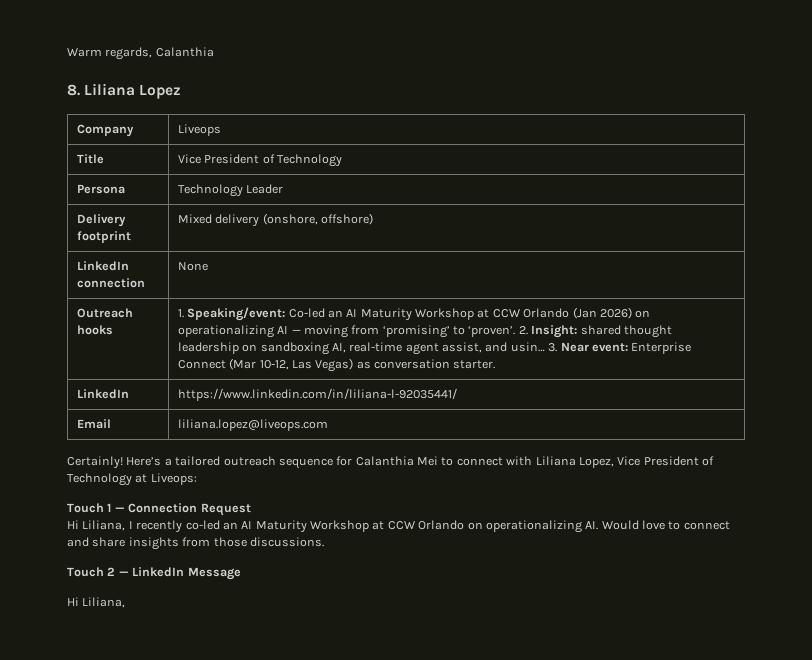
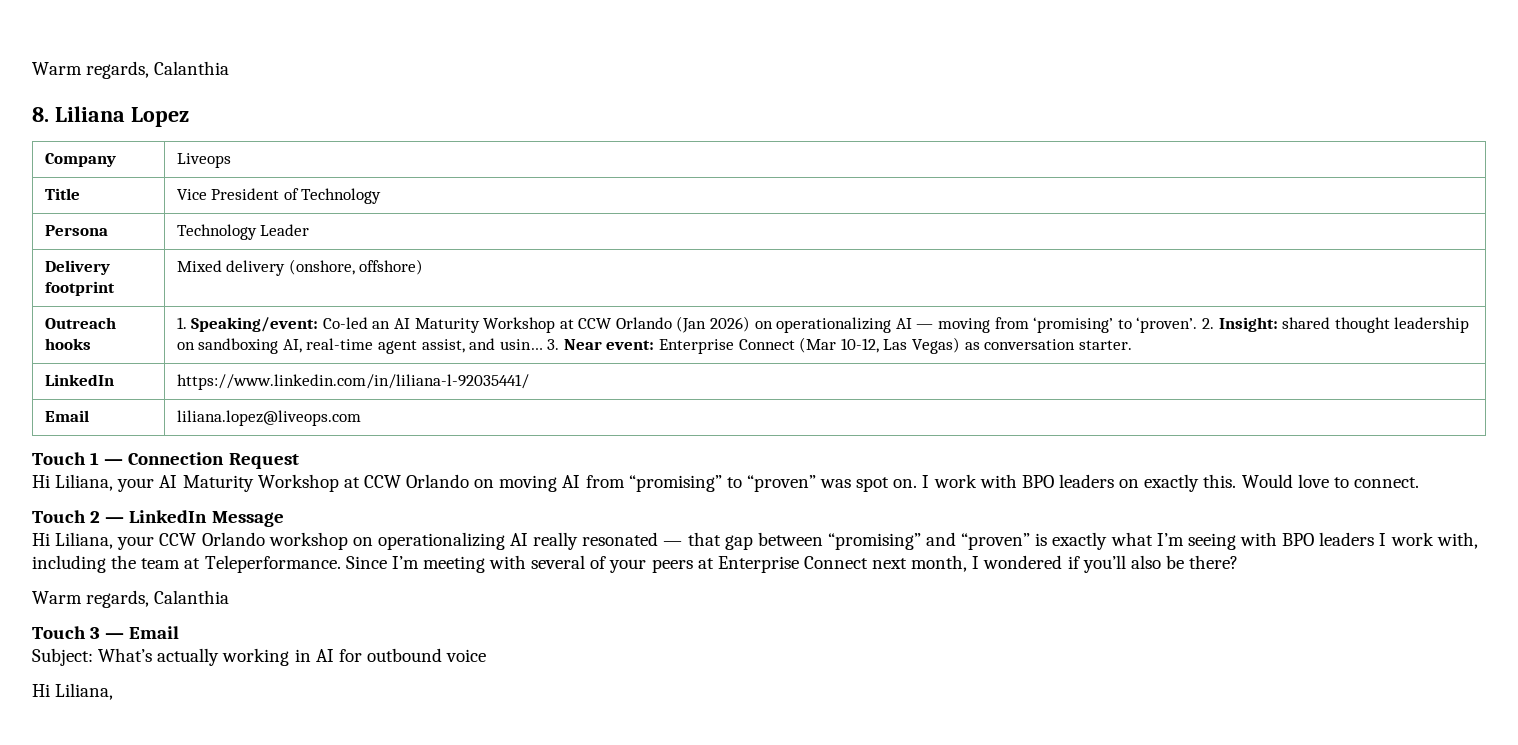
[76,261,129,271] [76,278,145,288] [177,262,208,271] // LinkedIn connection | None -> (424, 267) none
[67,456,714,469] [67,473,197,486] // Certainly! Here’s a tailored outreach sequence for Calanthia Mei to connect with Liliana Lopez, Vice President of Technology at Liveops: -> (361, 418) none
[128,520,238,533] I recently co-led an -> [117,478,155,492] your
[485,520,730,533] [67,537,324,550] operationalizing AI. Would love to connect and share insights from those discussions. -> [499,474,1419,492] moving AI from “promising” to “proven” was spot on. I work with BPO leaders on exactly this. Would love to connect.
(241, 573) none -> [32,532,1478,550] [32,555,1239,573] [32,590,230,608] [32,626,180,639] [32,648,487,666] // Hi Liliana, your CCW Orlando workshop on operationalizing AI really resonated — that gap between “promising” and “proven” is exactly what I’m seeing with BPO leaders I work with, including the team at Teleperformance. Since I’m meeting with several of your peers at Enterprise Connect next month, I wondered if you’ll also be there? // Warm regards, Calanthia // Touch 3 — Email // Subject: What’s actually working in AI for outbound voice

